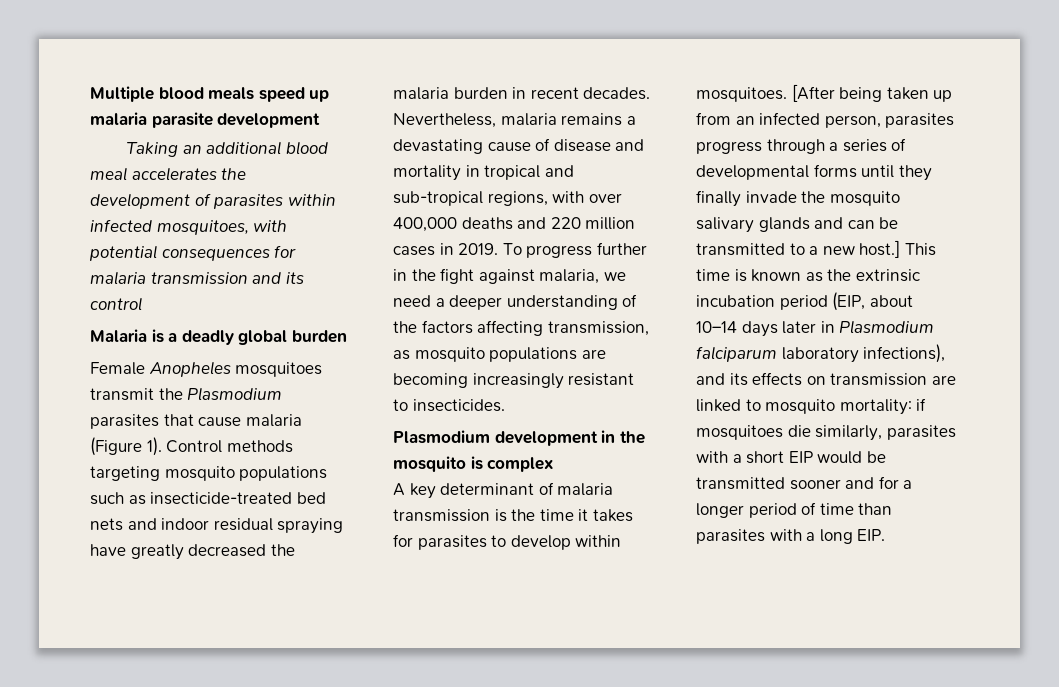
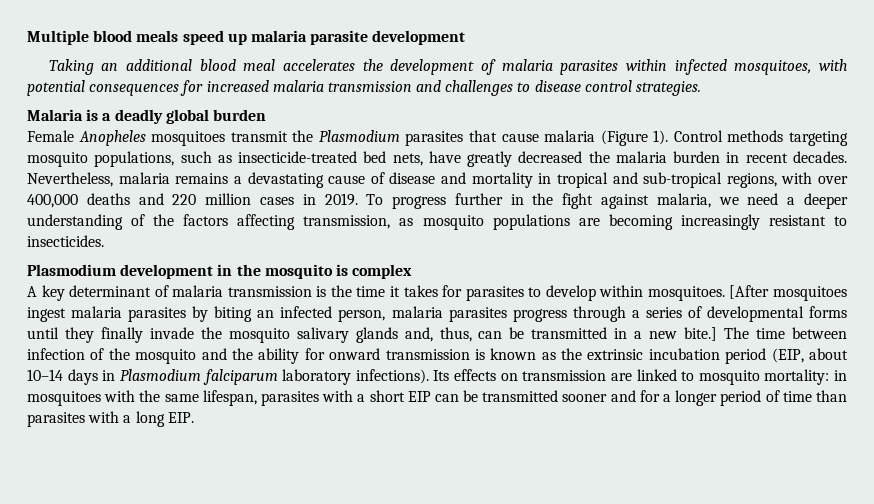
(211, 199) none -> [501,59,553,71] malaria
(297, 251) none -> [206,80,269,92] increased
[285,272,304,284] its -> [445,80,581,96] challenges to disease
(142, 304) none -> [636,81,702,96] strategies.
[239,466,328,481] populations -> [94,151,175,167] populations,
[90,518,344,534] nets and indoor residual spraying -> [392,153,423,166] nets,
[839,87,953,102] [696,112,731,125] being taken up from -> [772,286,847,301] [27,306,253,322] mosquitoes ingest malaria parasites by biting
(881, 121) none -> [391,306,443,318] malaria
[814,217,899,229] [696,243,805,256] and can be transmitted to -> [404,327,628,342] and, thus, can be transmitted in
[859,240,936,258] [696,269,730,281] host.] This time -> [684,327,847,341] [27,348,470,364] bite.] The time between infection of the mosquito and the ability for onward transmission
[782,321,817,334] later -> (98, 377) none
[863,344,946,363] [696,373,748,386] infections), and its -> [355,369,450,384] infections). Its
[916,398,927,411] [696,425,883,441] if mosquitoes die similarly, -> [834,370,847,381] [27,390,257,406] in mosquitoes with the same lifespan,
[817,451,863,464] would -> [434,394,459,402] can

